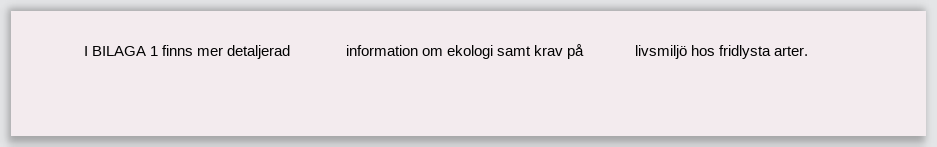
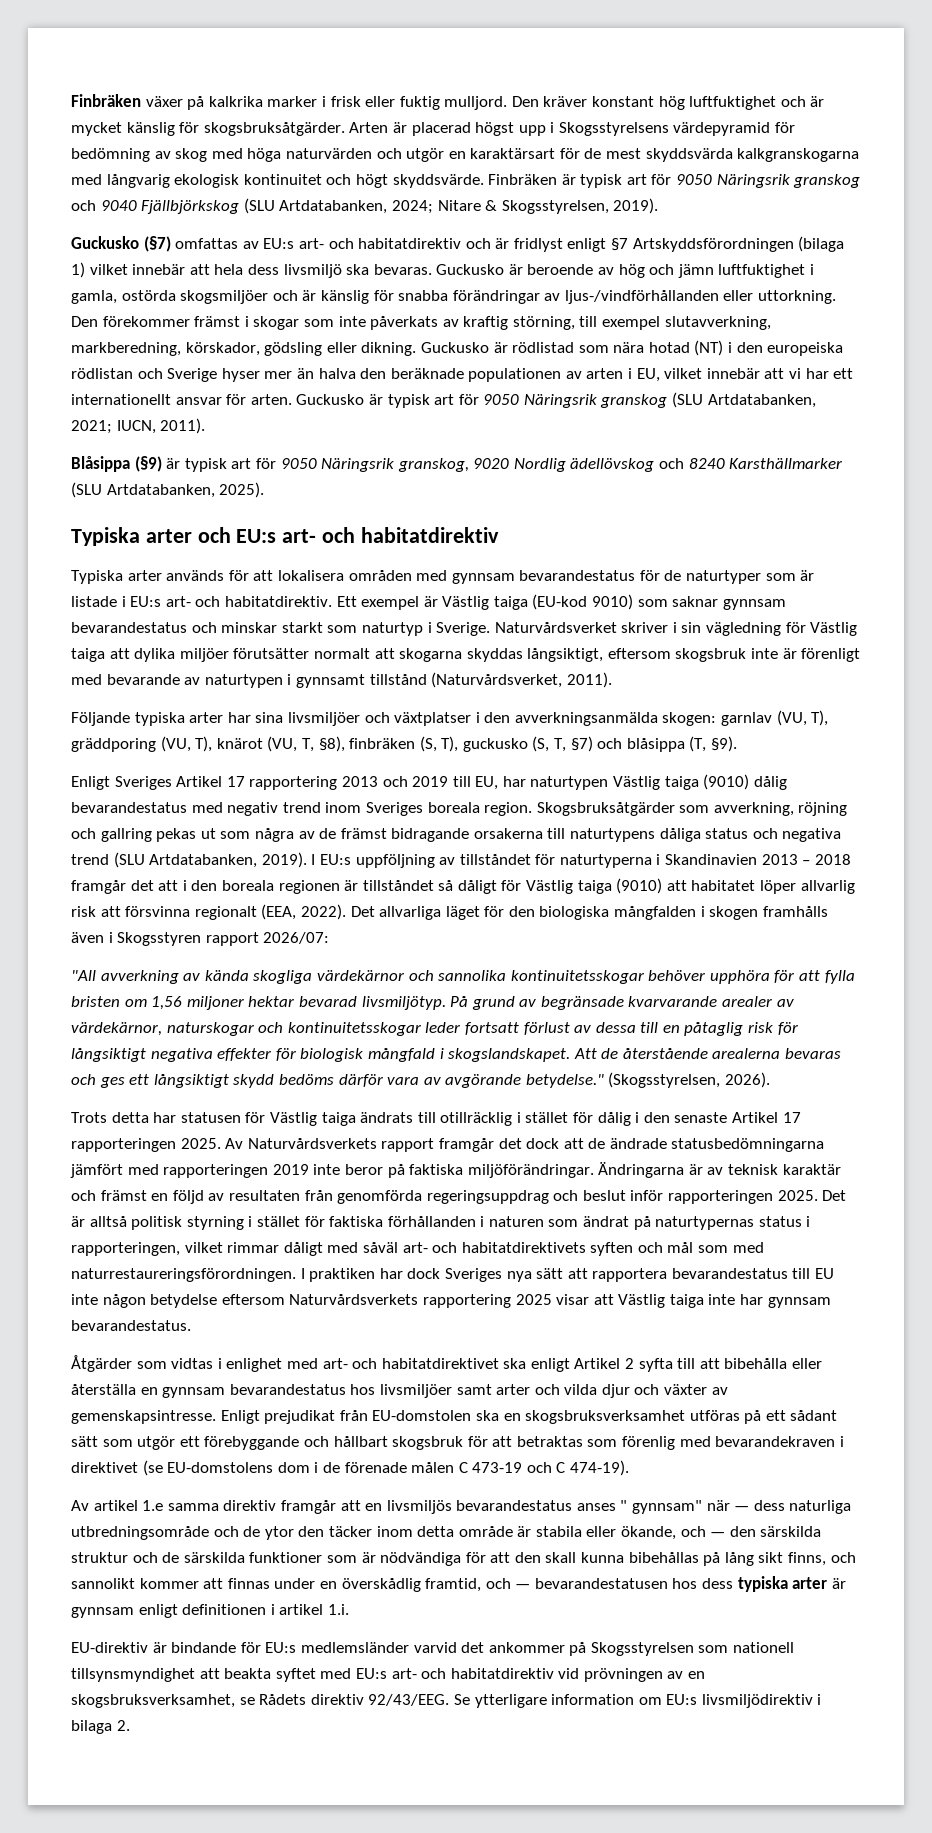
[84,44,809,59] I BILAGA 1 finns mer detaljerad information om ekologi samt krav på livsmiljö hos fridlysta arter. -> [71,94,825,110] [71,122,796,136] [71,148,860,162] [71,174,861,188] [71,198,659,214] [71,236,845,252] [71,262,815,278] [71,290,837,304] [71,316,771,330] [71,340,844,356] [71,368,854,382] [71,392,816,408] [71,418,206,434] [71,456,843,472] [71,482,265,498] [71,527,499,546] [71,570,815,584] [71,594,786,610] [71,622,858,636] [71,648,861,662] [71,672,612,688] [71,710,829,726] [71,736,738,752] [71,774,787,790] [71,802,848,816] [71,828,842,842] [71,852,851,868] [71,878,855,894] [71,904,828,920] [71,932,330,946] [71,970,855,984] [71,996,794,1010] [71,1022,798,1036] [71,1048,842,1062] [71,1072,771,1088] [71,1112,801,1126] [71,1138,825,1152] [70,1162,841,1178] [71,1190,847,1204] [71,1216,811,1230] [71,1242,764,1256] [71,1268,835,1282] [71,1294,831,1308] [71,1320,191,1331] [71,1355,823,1372] [71,1384,728,1398] [71,1410,838,1424] [71,1436,844,1450] [71,1460,630,1476] [71,1500,852,1514] [71,1526,822,1540] [71,1552,856,1566] [71,1576,846,1592] [71,1604,349,1618] [71,1642,795,1656] [71,1668,706,1682] [71,1694,822,1708] [71,1720,130,1734] Finbräken växer på kalkrika marker i frisk eller fuktig mulljord. Den kräver konstant hög luftfuktighet och är mycket känslig för skogsbruksåtgärder. Arten är placerad högst upp i Skogsstyrelsens värdepyramid för bedömning av skog med höga naturvärden och utgör en karaktärsart för de mest skyddsvärda kalkgranskogarna med långvarig ekologisk kontinuitet och högt skyddsvärde. Finbräken är typisk art för 9050 Näringsrik granskog och 9040 Fjällbjörkskog (SLU Artdatabanken, 2024; Nitare & Skogsstyrelsen, 2019). // Guckusko (§7) omfattas av EU:s art- och habitatdirektiv och är fridlyst enligt §7 Artskyddsförordningen (bilaga 1) vilket innebär att hela dess livsmiljö ska bevaras. Guckusko är beroende av hög och jämn luftfuktighet i gamla, ostörda skogsmiljöer och är känslig för snabba förändringar av ljus-/vindförhållanden eller uttorkning. Den förekommer främst i skogar som inte påverkats av kraftig störning, till exempel slutavverkning, markberedning, körskador, gödsling eller dikning. Guckusko är rödlistad som nära hotad (NT) i den europeiska rödlistan och Sverige hyser mer än halva den beräknade populationen av arten i EU, vilket innebär att vi har ett internationellt ansvar för arten. Guckusko är typisk art för 9050 Näringsrik granskog (SLU Artdatabanken, 2021; IUCN, 2011). // Blåsippa (§9) är typisk art för 9050 Näringsrik granskog, 9020 Nordlig ädellövskog och 8240 Karsthällmarker (SLU Artdatabanken, 2025). // Typiska arter och EU:s art- och habitatdirektiv // Typiska arter används för att lokalisera områden med gynnsam bevarandestatus för de naturtyper som är listade i EU:s art- och habitatdirektiv. Ett exempel är Västlig taiga (EU-kod 9010) som saknar gynnsam bevarandestatus och minskar starkt som naturtyp i Sverige. Naturvårdsverket skriver i sin vägledning för Västlig taiga att dylika miljöer förutsätter normalt att skogarna skyddas långsiktigt, eftersom skogsbruk inte är förenligt med bevarande av naturtypen i gynnsamt tillstånd (Naturvårdsverket, 2011). // Följande typiska arter har sina livsmiljöer och växtplatser i den avverkningsanmälda skogen: garnlav (VU, T), gräddporing (VU, T), knärot (VU, T, §8), finbräken (S, T), guckusko (S, T, §7) och blåsippa (T, §9). // Enligt Sveriges Artikel 17 rapportering 2013 och 2019 till EU, har naturtypen Västlig taiga (9010) dålig bevarandestatus med negativ trend inom Sveriges boreala region. Skogsbruksåtgärder som avverkning, röjning och gallring pekas ut som några av de främst bidragande orsakerna till naturtypens dåliga status och negativa trend (SLU Artdatabanken, 2019). I EU:s uppföljning av tillståndet för naturtyperna i Skandinavien 2013 – 2018 framgår det att i den boreala regionen är tillståndet så dåligt för Västlig taiga (9010) att habitatet löper allvarlig risk att försvinna regionalt (EEA, 2022). Det allvarliga läget för den biologiska mångfalden i skogen framhålls även i Skogsstyren rapport 2026/07: // "All avverkning av kända skogliga värdekärnor och sannolika kontinuitetsskogar behöver upphöra för att fylla bristen om 1,56 miljoner hektar bevarad livsmiljötyp. På grund av begränsade kvarvarande arealer av värdekärnor, naturskogar och kontinuitetsskogar leder fortsatt förlust av dessa till en påtaglig risk för långsiktigt negativa effekter för biologisk mångfald i skogslandskapet. Att de återstående arealerna bevaras och ges ett långsiktigt skydd bedöms därför vara av avgörande betydelse." (Skogsstyrelsen, 2026). // Trots detta har statusen för Västlig taiga ändrats till otillräcklig i stället för dålig i den senaste Artikel 17 rapporteringen 2025. Av Naturvårdsverkets rapport framgår det dock att de ändrade statusbedömningarna jämfört med rapporteringen 2019 inte beror på faktiska miljöförändringar. Ändringarna är av teknisk karaktär och främst en följd av resultaten från genomförda regeringsuppdrag och beslut inför rapporteringen 2025. Det är alltså politisk styrning i stället för faktiska förhållanden i naturen som ändrat på naturtypernas status i rapporteringen, vilket rimmar dåligt med såväl art- och habitatdirektivets syften och mål som med naturrestaureringsförordningen. I praktiken har dock Sveriges nya sätt att rapportera bevarandestatus till EU inte någon betydelse eftersom Naturvårdsverkets rapportering 2025 visar att Västlig taiga inte har gynnsam bevarandestatus. // Åtgärder som vidtas i enlighet med art- och habitatdirektivet ska enligt Artikel 2 syfta till att bibehålla eller återställa en gynnsam bevarandestatus hos livsmiljöer samt arter och vilda djur och växter av gemenskapsintresse. Enligt prejudikat från EU-domstolen ska en skogsbruksverksamhet utföras på ett sådant sätt som utgör ett förebyggande och hållbart skogsbruk för att betraktas som förenlig med bevarandekraven i direktivet (se EU-domstolens dom i de förenade målen C 473-19 och C 474-19). // Av artikel 1.e samma direktiv framgår att en livsmiljös bevarandestatus anses " gynnsam" när — dess naturliga utbredningsområde och de ytor den täcker inom detta område är stabila eller ökande, och — den särskilda struktur och de särskilda funktioner som är nödvändiga för att den skall kunna bibehållas på lång sikt finns, och sannolikt kommer att finnas under en överskådlig framtid, och — bevarandestatusen hos dess typiska arter är gynnsam enligt definitionen i artikel 1.i. // EU-direktiv är bindande för EU:s medlemsländer varvid det ankommer på Skogsstyrelsen som nationell tillsynsmyndighet att beakta syftet med EU:s art- och habitatdirektiv vid prövningen av en skogsbruksverksamhet, se Rådets direktiv 92/43/EEG. Se ytterligare information om EU:s livsmiljödirektiv i bilaga 2.

